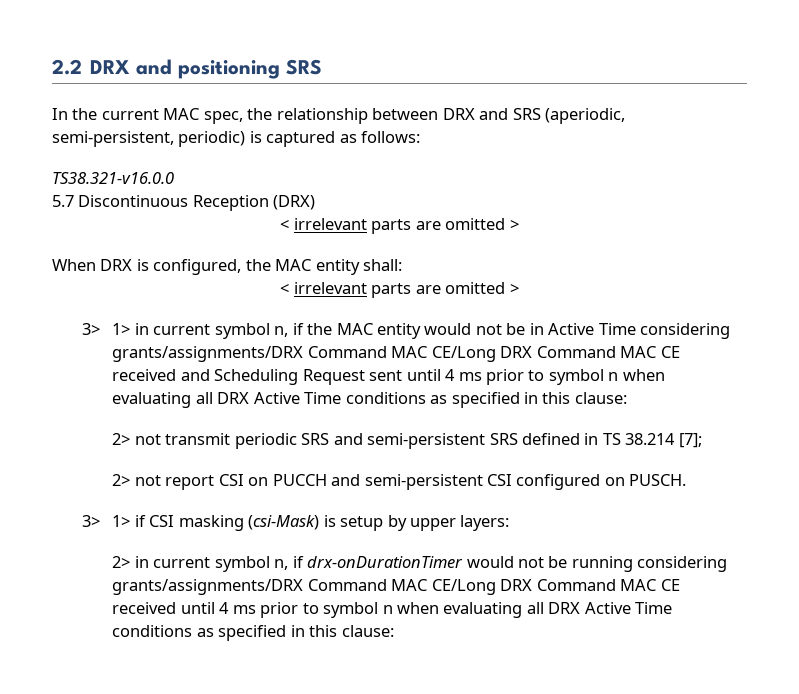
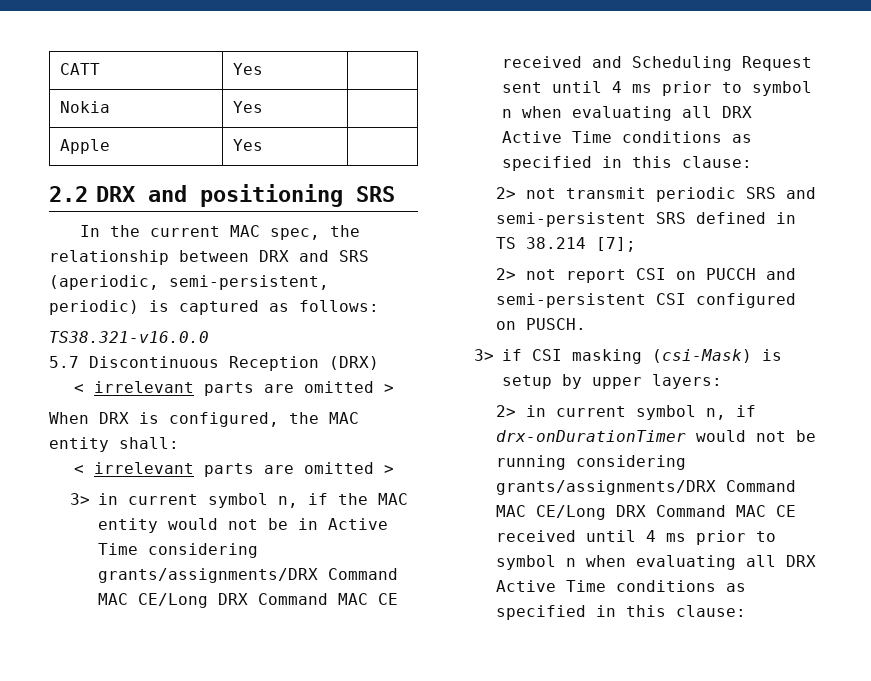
(52, 67) none -> [59,63,100,75] [232,63,263,75] [59,101,110,113] [232,101,263,113] [59,139,110,154] [232,139,263,151] CATT | Yes | // Nokia | Yes | // Apple | Yes | //
[112,323,131,335] 1> -> (91, 499) none
[112,515,131,527] 1> -> (495, 355) none

